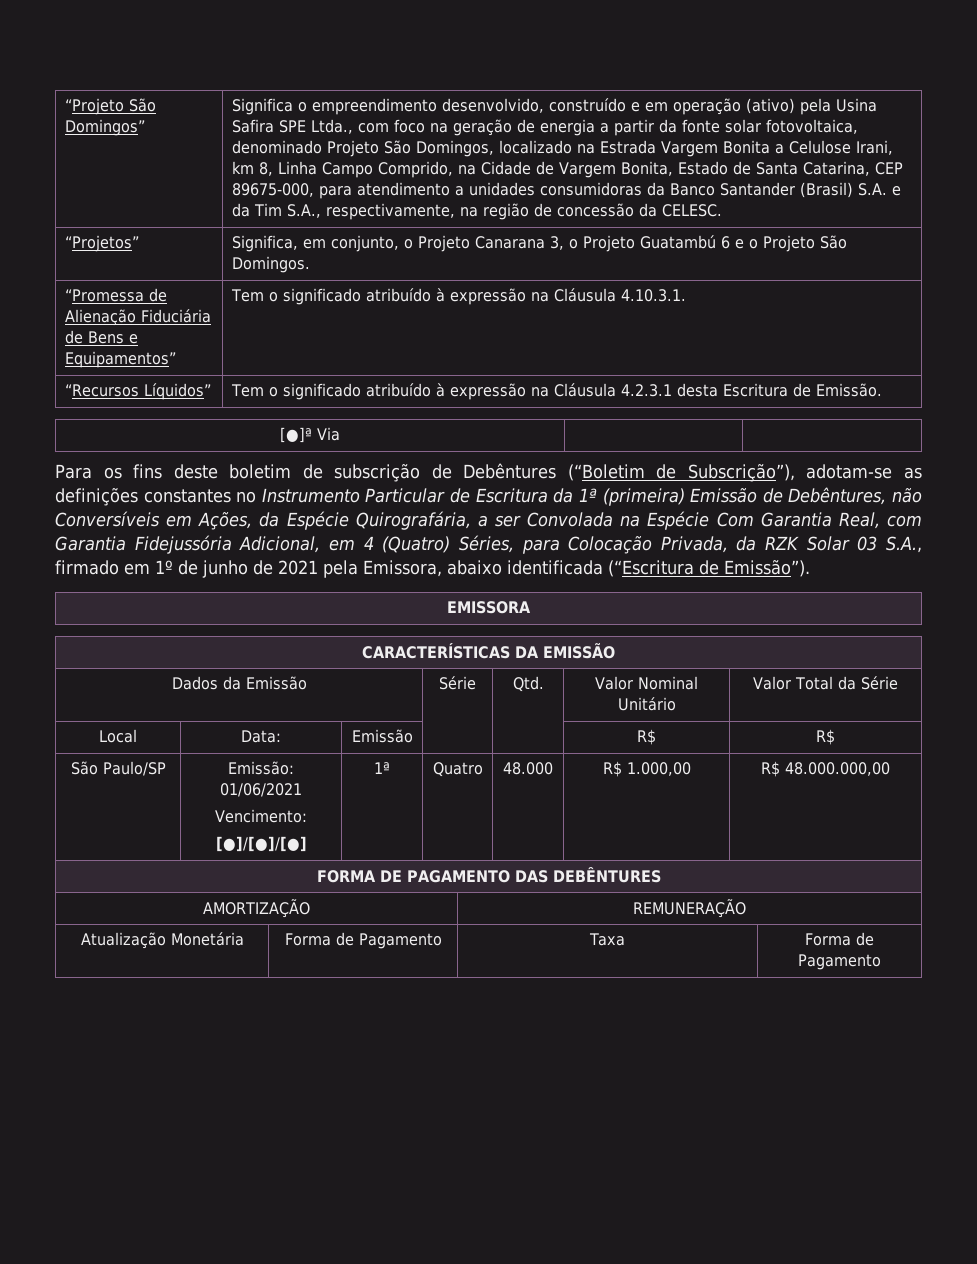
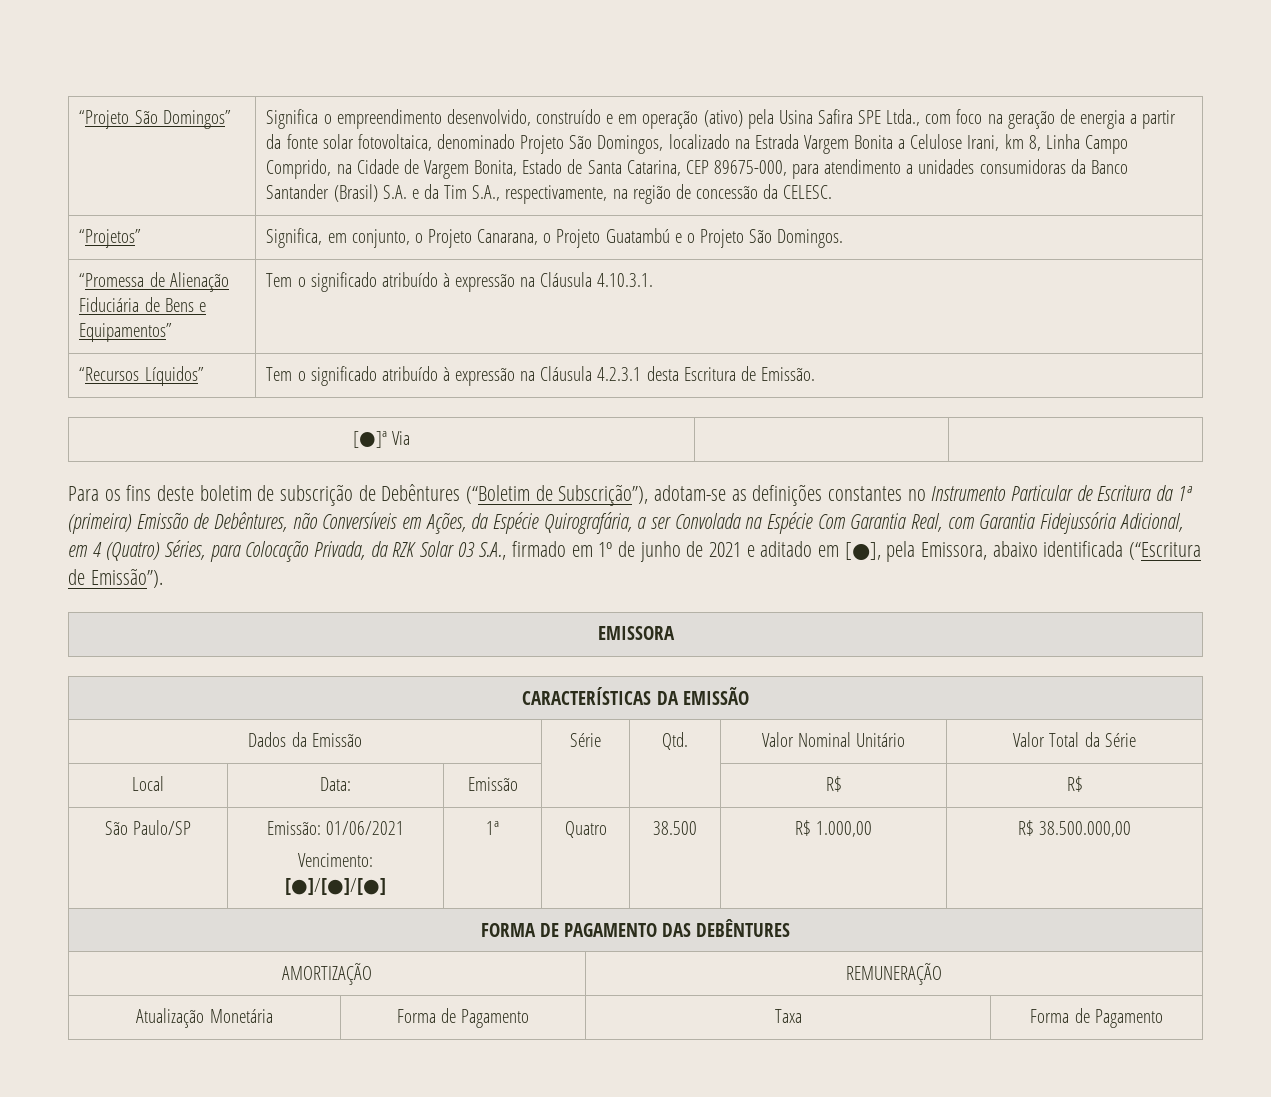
[474,236,564,250] Canarana 3, -> [477,229,539,245] Canarana,
[720,236,730,249] 6 -> (670, 235) none
(318, 567) none -> [746,541,881,560] e aditado em [●],
[503,762,553,775] 48.000 -> [653,821,697,835] 38.500
[785,762,890,776] 48.000.000,00 -> [1039,821,1132,837] 38.500.000,00

